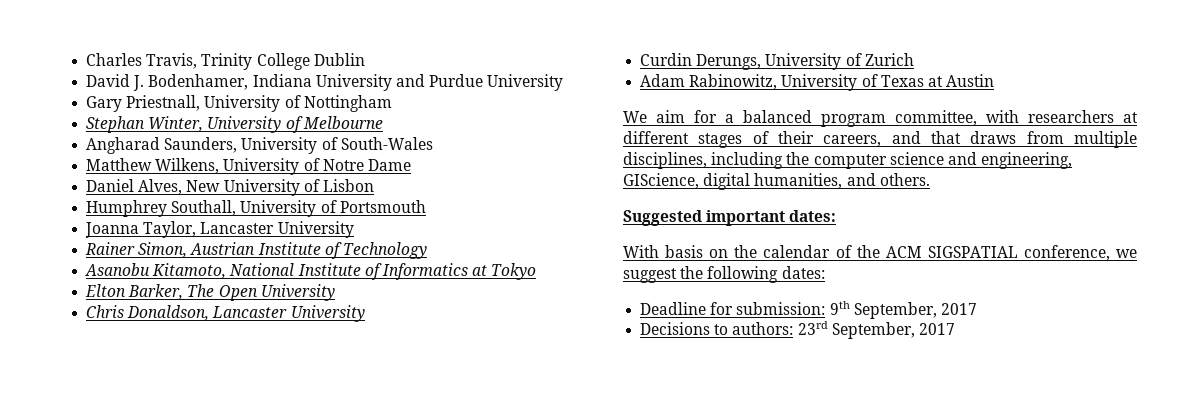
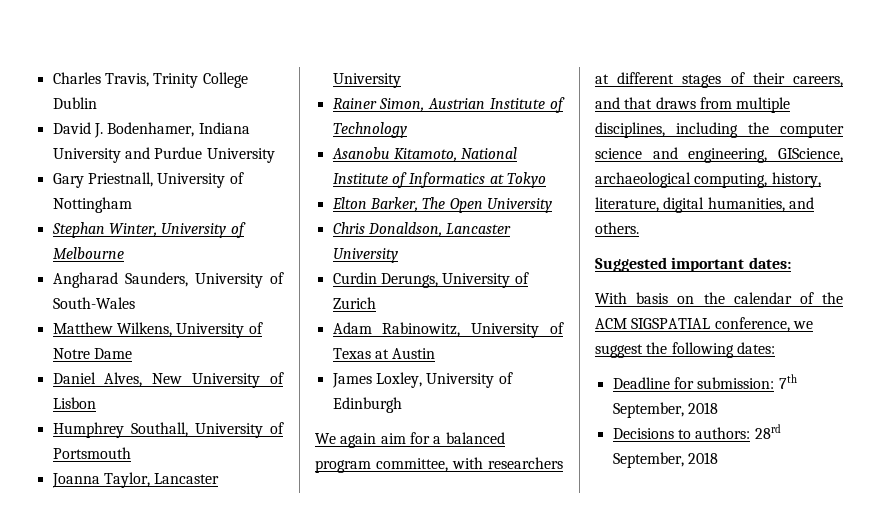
(995, 80) none -> [331,372,513,388] [332,397,402,413] // James Loxley, University of Edinburgh
(647, 117) none -> [340,433,377,448] again
(699, 181) none -> [595,172,821,188] [595,197,659,212] archaeological computing, history, literature,
[829,301,977,319] 9th September, 2017 -> [778,374,797,389] [612,402,718,418] 7th September, 2018
[797,321,955,339] 23rd September, 2017 -> [754,424,781,439] [612,452,718,468] 28rd September, 2018

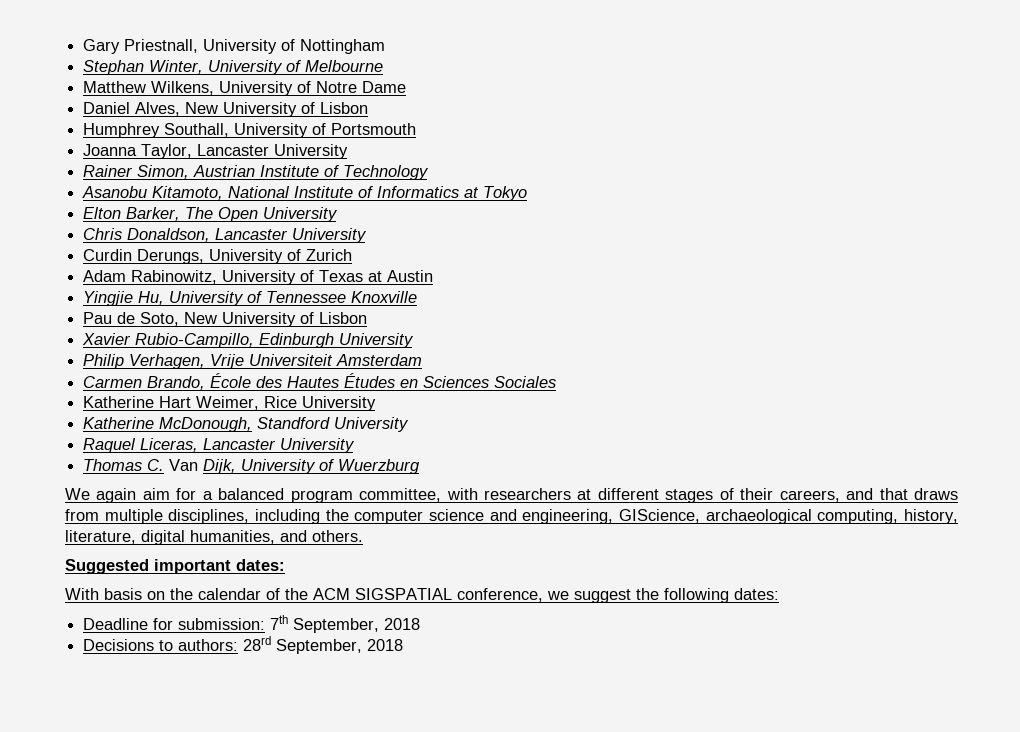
[52,72,248,88] [52,97,97,109] [52,122,250,138] [52,147,275,163] Charles Travis, Trinity College Dublin // David J. Bodenhamer, Indiana University and Purdue University // -> (83, 46) none
[52,272,285,288] [52,297,135,309] // Angharad Saunders, University of South-Wales -> (384, 66) none
[331,372,513,388] [332,397,402,413] James Loxley, University of Edinburgh -> [83,291,418,306] [83,312,368,327] [82,333,415,348] [83,354,423,369] [83,373,557,390] [83,396,377,411] [83,417,410,432] [83,438,356,453] [83,459,421,474] Yingjie Hu, University of Tennessee Knoxville // Pau de Soto, New University of Lisbon // Xavier Rubio-Campillo, Edinburgh University // Philip Verhagen, Vrije Universiteit Amsterdam // Carmen Brando, École des Hautes Études en Sciences Sociales // Katherine Hart Weimer, Rice University // Katherine McDonough, Standford University // Raquel Liceras, Lancaster University // Thomas C. Van Dijk, University of Wuerzburg

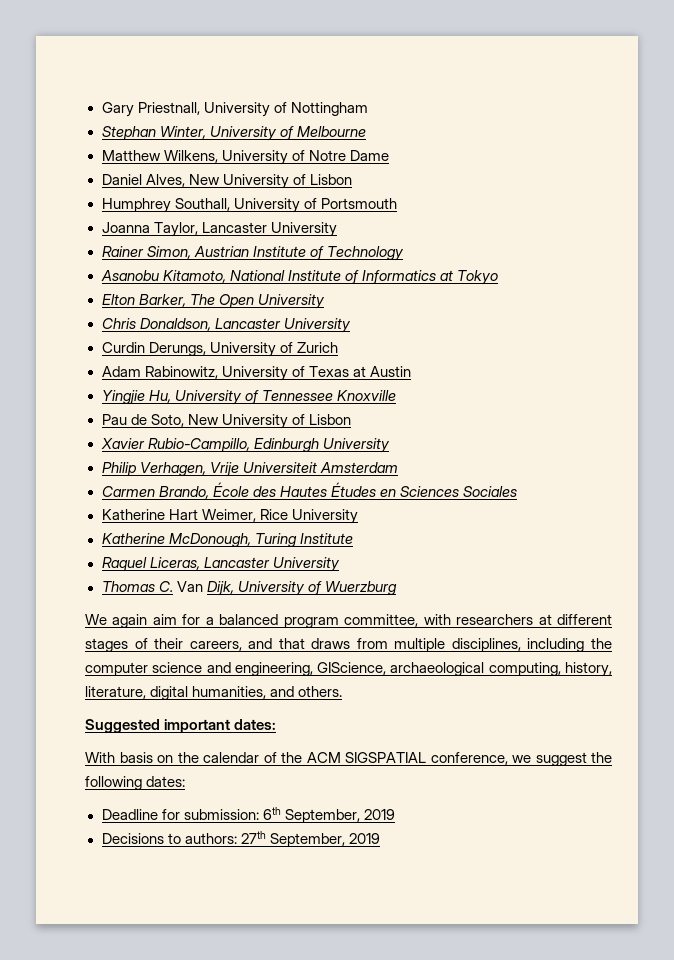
[257,417,410,432] Standford University -> [254,533,353,547] Turing Institute
[270,615,421,633] 7th September, 2018 -> [262,807,395,823] 6th September, 2019
[243,636,404,654] 28rd September, 2018 -> [240,831,380,847] 27th September, 2019

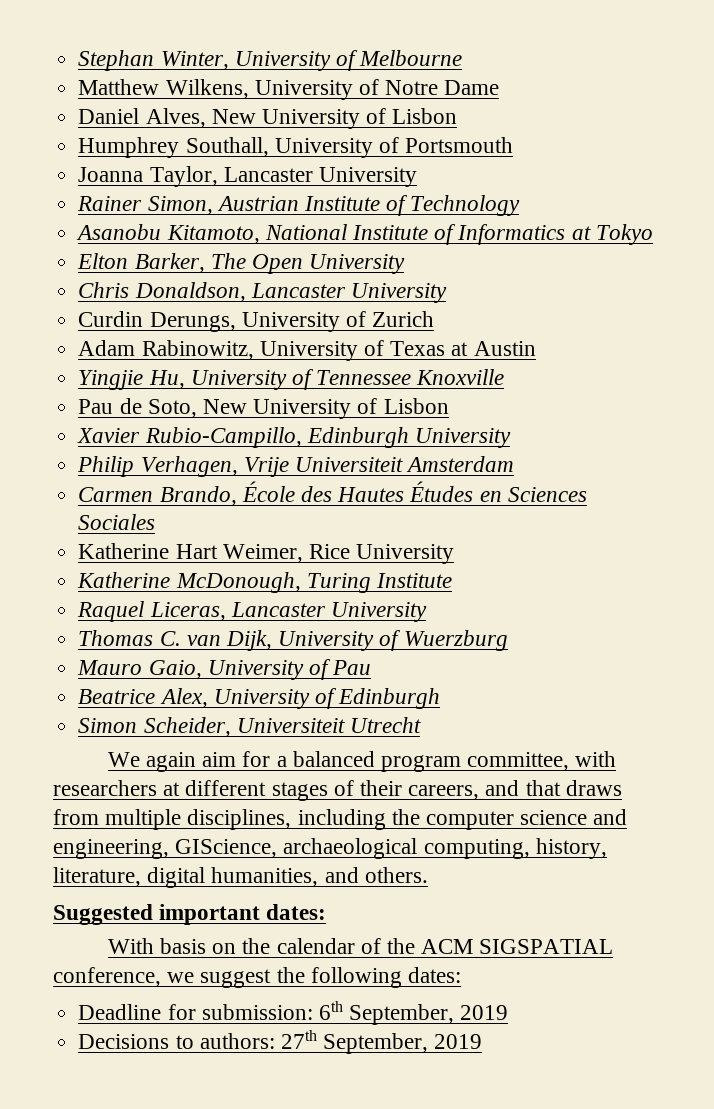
[101,102,368,117] Gary Priestnall, University of Nottingham // -> (78, 60) none
[176,581,203,592] Van -> [186,635,221,646] van
(397, 588) none -> [77,659,372,680] [78,688,441,709] [78,717,421,737] // Mauro Gaio, University of Pau // Beatrice Alex, University of Edinburgh // Simon Scheider, Universiteit Utrecht

